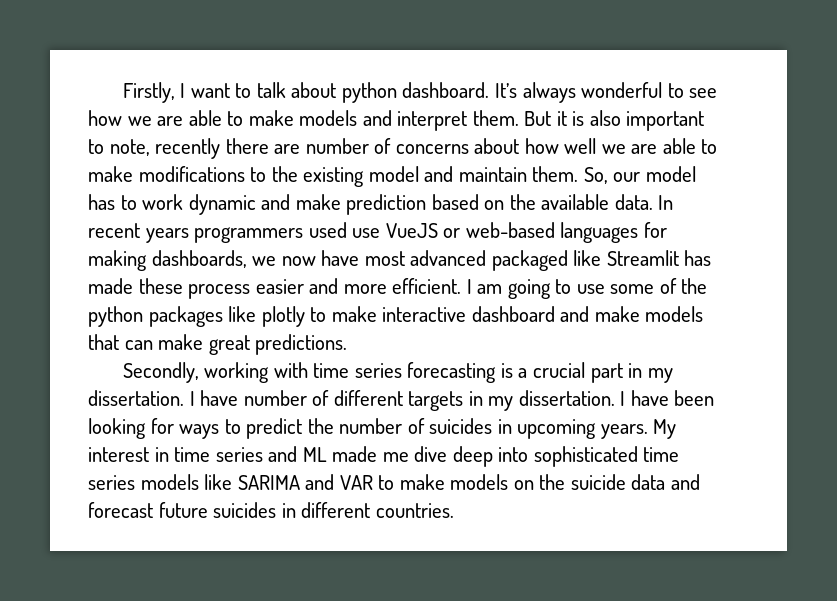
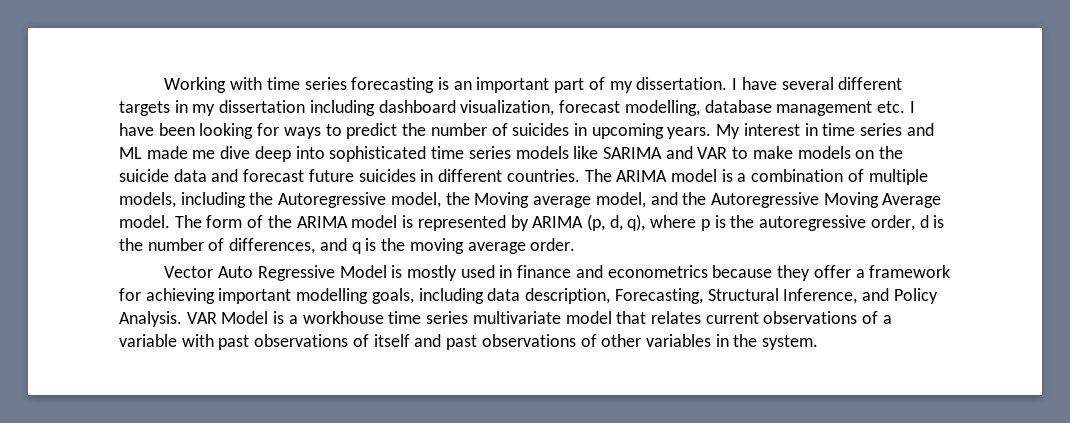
[122,82,718,103] [88,110,705,131] [88,138,718,159] [88,166,696,187] [88,194,674,215] [88,222,667,243] [88,250,712,271] [88,278,708,299] [88,306,704,327] [88,334,348,355] [122,362,270,383] Firstly, I want to talk about python dashboard. It’s always wonderful to see how we are able to make models and interpret them. But it is also important to note, recently there are number of concerns about how well we are able to make modifications to the existing model and maintain them. So, our model has to work dynamic and make prediction based on the available data. In recent years programmers used use VueJS or web-based languages for making dashboards, we now have most advanced packaged like Streamlit has made these process easier and more efficient. I am going to use some of the python packages like plotly to make interactive dashboard and make models that can make great predictions. // Secondly, working -> [164,77,227,93] Working
[518,362,673,383] [88,390,330,406] a crucial part in my dissertation. I have number of -> [453,77,834,93] an important part of my dissertation. I have several
[518,390,615,406] dissertation. -> [219,100,905,116] dissertation including dashboard visualization, forecast modelling, database management etc.
(454, 510) none -> [584,169,928,185] [119,192,942,208] [119,214,945,231] [119,238,576,254] [164,265,951,281] [119,288,938,304] [119,311,892,327] [119,334,819,350] The ARIMA model is a combination of multiple models, including the Autoregressive model, the Moving average model, and the Autoregressive Moving Average model. The form of the ARIMA model is represented by ARIMA (p, d, q), where p is the autoregressive order, d is the number of differences, and q is the moving average order. // Vector Auto Regressive Model is mostly used in finance and econometrics because they offer a framework for achieving important modelling goals, including data description, Forecasting, Structural Inference, and Policy Analysis. VAR Model is a workhouse time series multivariate model that relates current observations of a variable with past observations of itself and past observations of other variables in the system.

